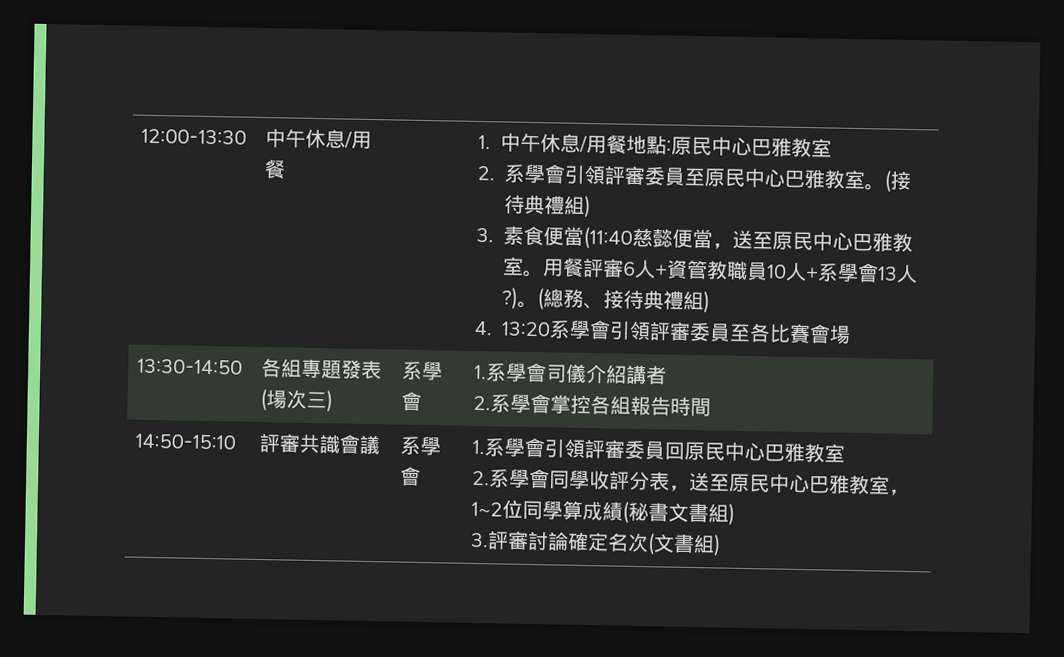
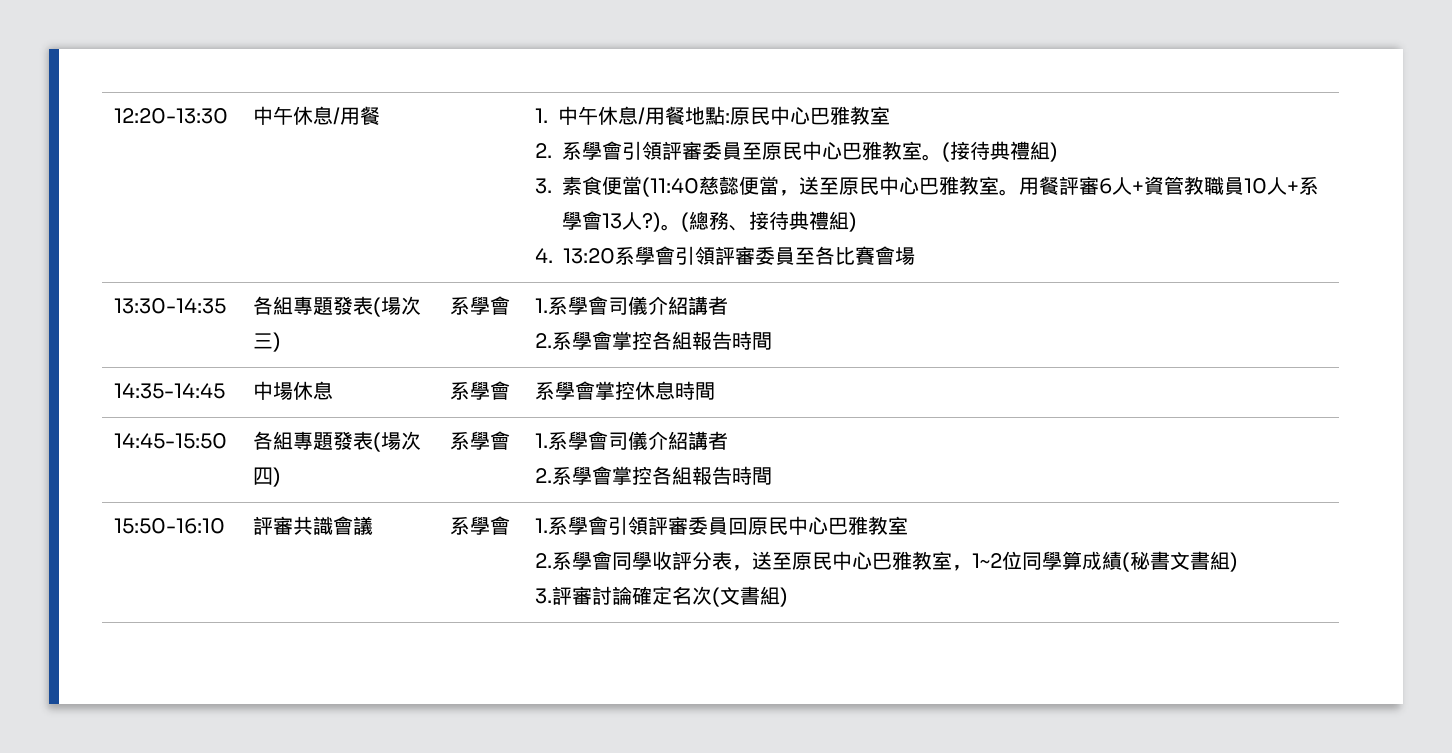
[141,128,248,145] 12:00-13:30 -> [114,108,229,124] 12:20-13:30
[137,358,244,375] 13:30-14:50 -> [114,298,227,314] 13:30-14:35
[135,433,237,450] 14:50-15:10 -> [114,383,226,399] [253,381,334,400] [450,381,511,400] [535,381,716,400] [114,433,228,449] [253,431,422,452] [253,467,282,487] [450,431,511,450] [535,431,729,450] [535,466,773,485] [114,518,226,534] 14:35-14:45 | 中場休息 | 系學會 | 系學會掌控休息時間 // 14:45-15:50 | 各組專題發表(場次四) | 系學會 | 1.系學會司儀介紹講者 // 2.系學會掌控各組報告時間 // 15:50-16:10

